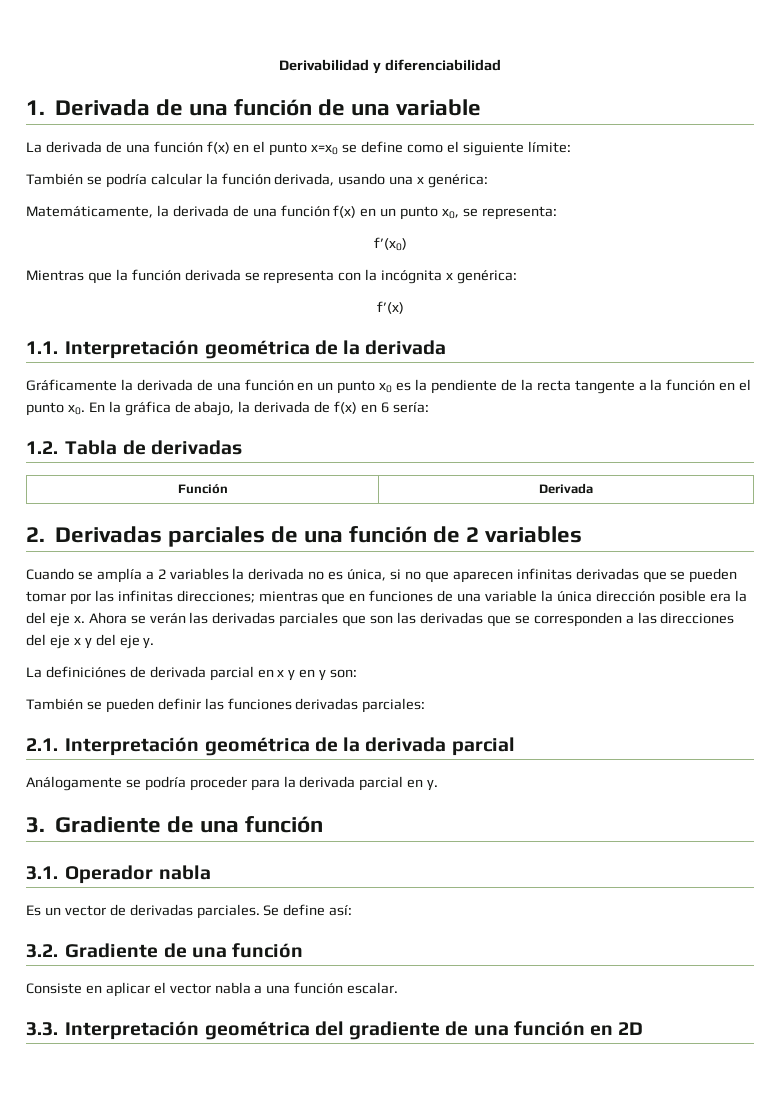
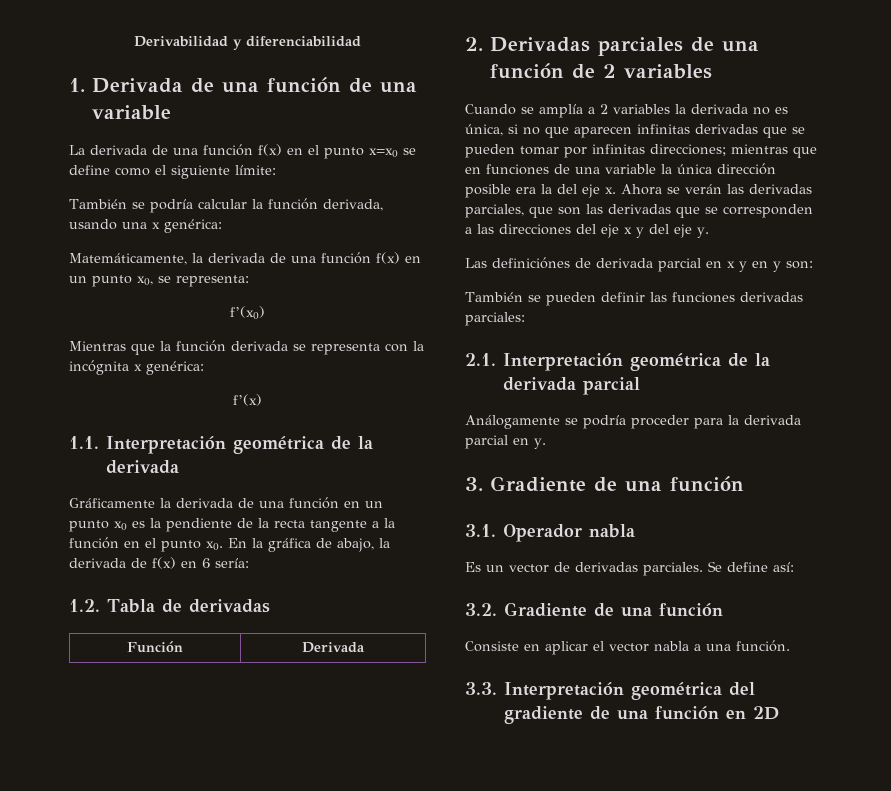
[94,590,114,602] las -> (587, 152) none
[279,612,339,627] parciales -> [465,204,524,218] parciales,
[26,667,42,678] La -> [465,258,487,268] Las
[294,982,399,994] función escalar. -> [736,640,790,652] función.

